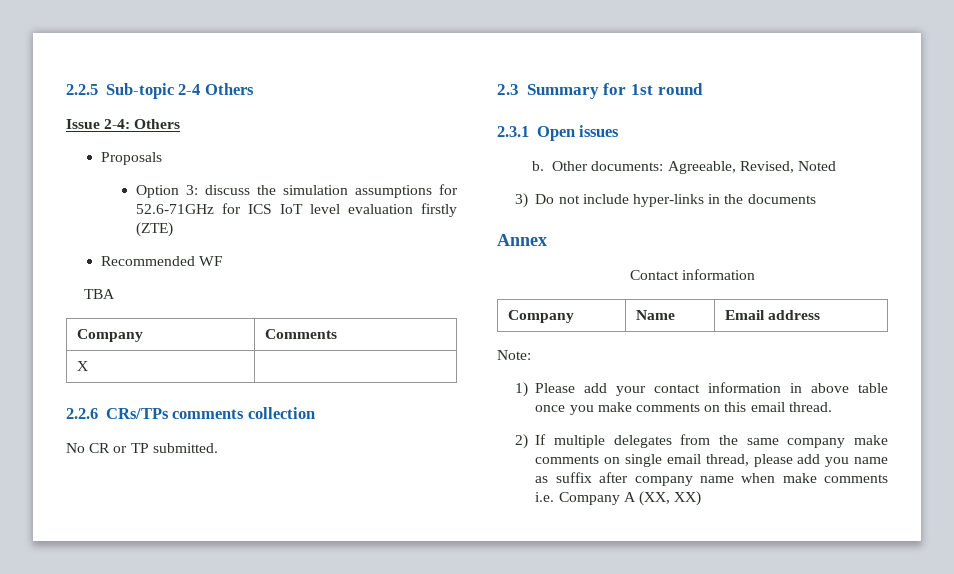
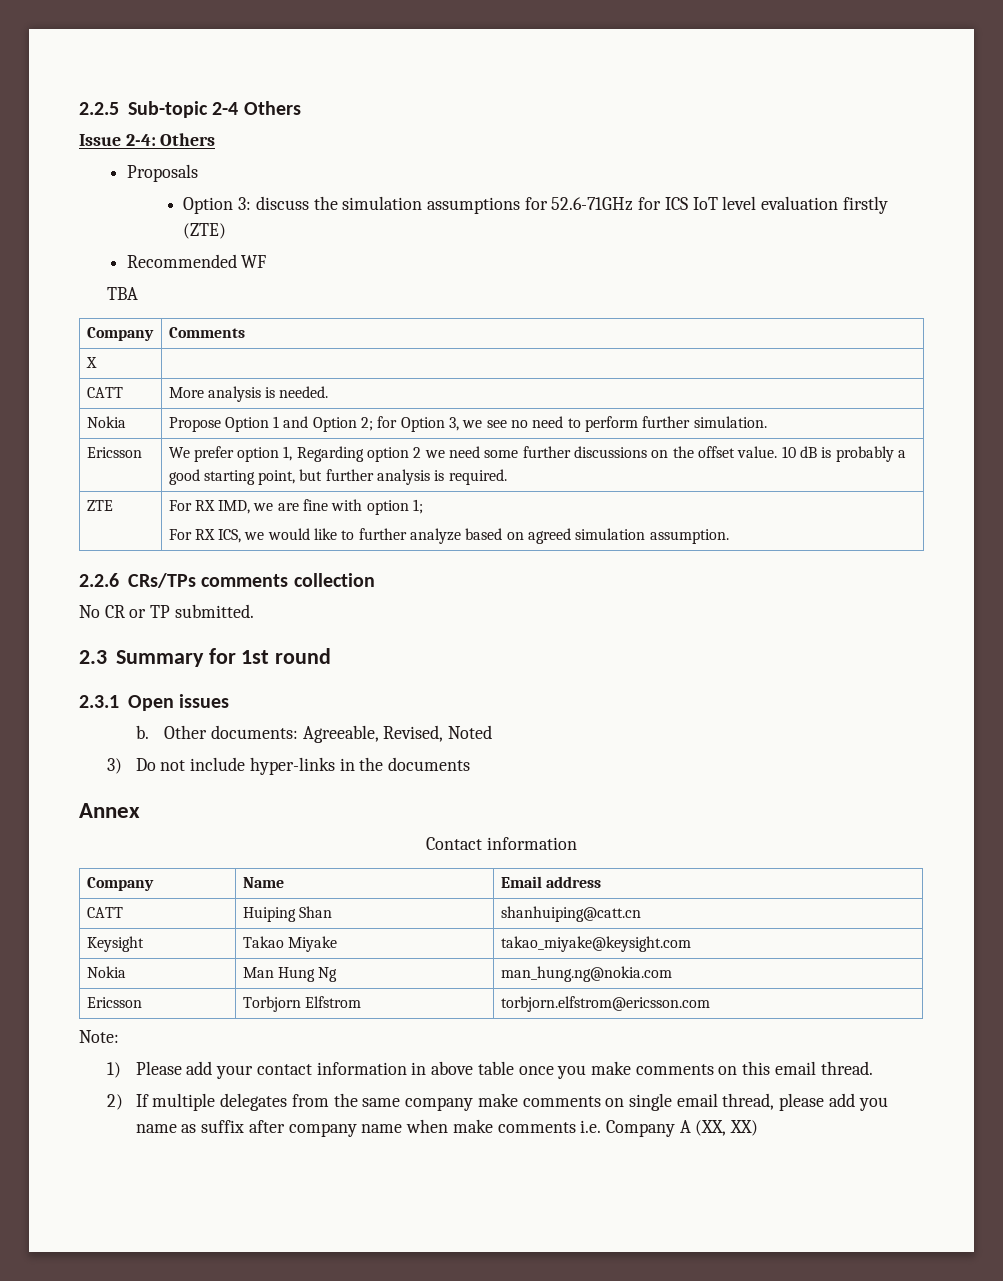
(88, 366) none -> [86,387,123,398] [168,386,329,402] [86,416,126,428] [168,416,767,432] [86,447,142,458] [168,446,906,462] [168,469,507,485] [86,500,113,511] [168,499,424,515] [168,528,729,544] // CATT | More analysis is needed. // Nokia | Propose Option 1 and Option 2; for Option 3, we see no need to perform further simulation. // Ericsson | We prefer option 1, Regarding option 2 we need some further discussions on the offset value. 10 dB is probably a good starting point, but further analysis is required. // ZTE | For RX IMD, we are fine with option 1; // For RX ICS, we would like to further analyze based on agreed simulation assumption.
(821, 315) none -> [86,907,123,918] [242,906,332,922] [500,906,641,922] [86,936,144,952] [242,936,337,952] [500,936,691,952] [86,966,126,978] [242,967,338,982] [500,966,672,982] [86,997,142,1008] [242,996,361,1012] [500,996,710,1012] // CATT | Huiping Shan | shanhuiping@catt.cn // Keysight | Takao Miyake | takao_miyake@keysight.com // Nokia | Man Hung Ng | man_hung.ng@nokia.com // Ericsson | Torbjorn Elfstrom | torbjorn.elfstrom@ericsson.com

